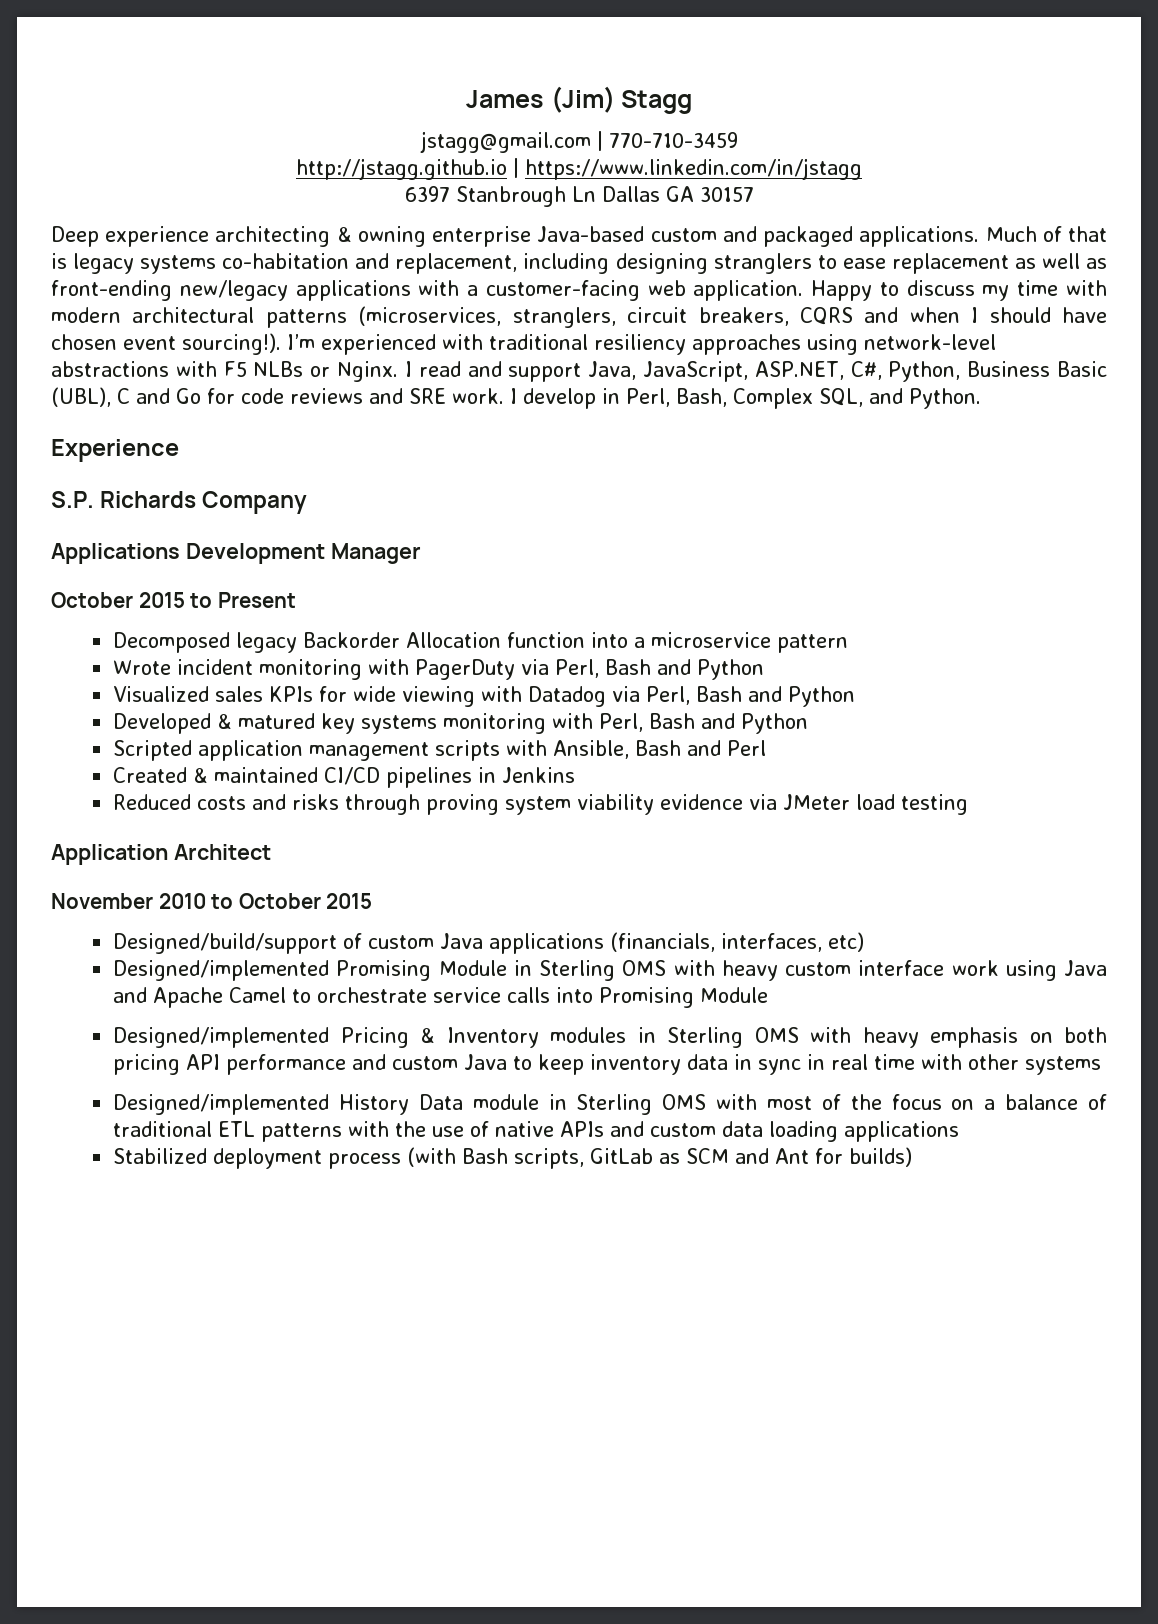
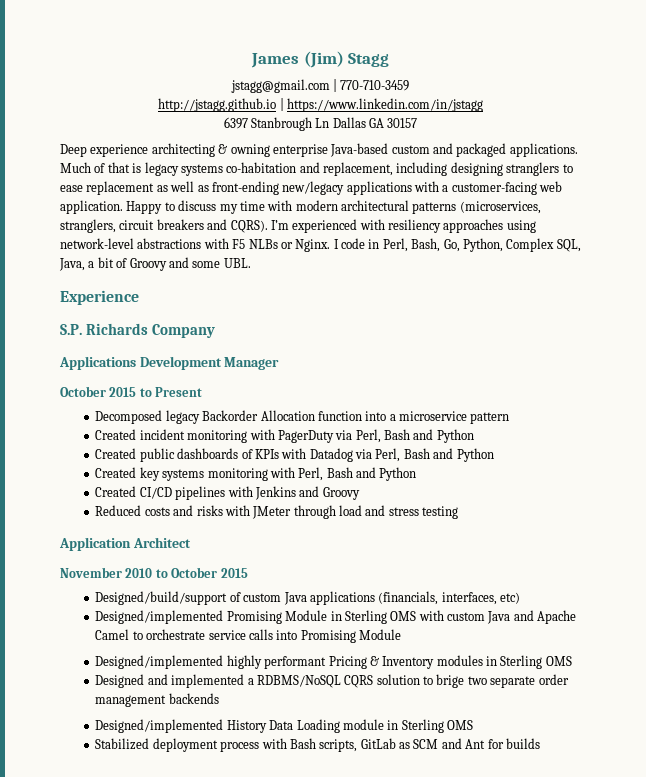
[698,307,1107,326] [51,333,281,355] breakers, CQRS and when I should have chosen event sourcing!). -> [156,219,268,233] breakers and CQRS).
[489,334,588,350] traditional -> (385, 224) none
[418,361,1107,382] [51,387,981,409] read and support Java, JavaScript, ASP.NET, C#, Python, Business Basic (UBL), C and Go for code reviews and SRE work. I develop in Perl, Bash, Complex SQL, and Python. -> [341,238,581,252] [59,257,251,271] code in Perl, Bash, Go, Python, Complex SQL, Java, a bit of Groovy and some UBL.
[113,660,172,675] Wrote -> [95,429,137,440] Created
[113,686,476,707] Visualized sales KPIs for wide viewing -> [95,448,279,462] Created public dashboards of KPIs
[113,713,316,734] Developed & matured -> [95,467,137,478] Created
[113,740,767,761] [113,767,319,783] // Scripted application management scripts with Ansible, Bash and Perl // Created & maintained -> [95,486,137,497] // Created
[478,767,497,783] in -> [227,486,253,497] with
(576, 775) none -> [299,486,360,500] and Groovy
[345,794,896,815] through proving system viability evidence via JMeter load -> [224,505,419,519] with JMeter through load and stress
[721,960,1057,981] heavy custom interface work using -> [447,612,486,621] custom
(330, 1037) none -> [226,655,327,669] highly performant
[810,1027,1107,1048] [113,1054,1102,1075] with heavy emphasis on both pricing API performance and custom Java to keep inventory data in sync in real time with other systems -> [95,674,569,688] [95,693,219,707] // Designed and implemented a RDBMS/NoSQL CQRS solution to brige two separate order management backends
(463, 1102) none -> [296,719,340,733] Loading
[716,1094,1107,1110] [113,1121,960,1142] with most of the focus on a balance of traditional ETL patterns with the use of native APIs and custom data loading applications -> (474, 725) none
[407,1147,457,1167] (with -> [261,738,287,749] with
[849,1147,913,1167] builds) -> [505,738,540,749] builds

